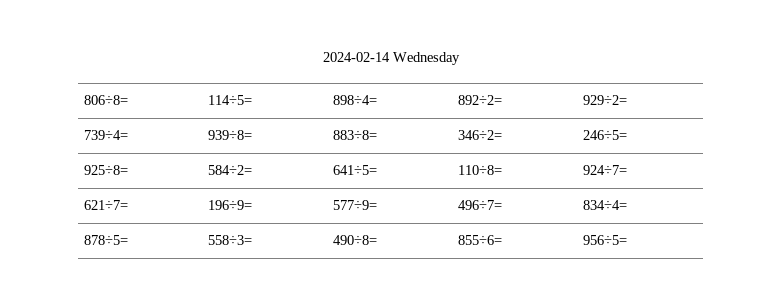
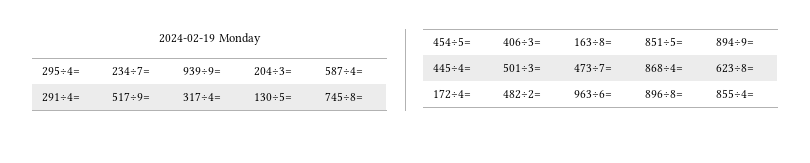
[322,52,460,65] [84,95,129,105] [208,95,253,105] [333,95,378,105] [458,95,503,105] [583,95,628,105] [84,130,129,140] [208,130,253,140] [333,130,378,140] [458,130,503,140] [583,130,628,140] [84,165,129,175] [208,165,253,175] [333,165,378,175] [458,165,503,175] [583,165,628,175] [84,200,129,210] [208,200,253,210] [333,200,378,210] [458,200,503,210] [583,200,628,210] [84,235,129,245] [208,235,253,245] [333,235,378,245] [458,235,503,245] [583,235,628,245] 2024-02-14 Wednesday // 806÷8= | 114÷5= | 898÷4= | 892÷2= | 929÷2= // 739÷4= | 939÷8= | 883÷8= | 346÷2= | 246÷5= // 925÷8= | 584÷2= | 641÷5= | 110÷8= | 924÷7= // 621÷7= | 196÷9= | 577÷9= | 496÷7= | 834÷4= // 878÷5= | 558÷3= | 490÷8= | 855÷6= | 956÷5= -> [159,33,261,45] [41,66,80,76] [111,66,150,76] [182,67,221,75] [253,67,292,76] [324,66,363,75] [41,93,80,102] [111,92,150,101] [182,92,221,101] [253,92,292,101] [324,92,363,101] [432,37,471,46] [502,38,541,46] [573,38,612,46] [644,37,683,46] [715,38,754,46] [432,63,471,72] [502,63,541,72] [573,63,612,72] [644,64,683,72] [715,64,754,73] [432,89,471,99] [502,90,541,99] [573,90,612,98] [644,90,683,98] [715,89,754,98] 2024-02-19 Monday // 295÷4= | 234÷7= | 939÷9= | 204÷3= | 587÷4= // 291÷4= | 517÷9= | 317÷4= | 130÷5= | 745÷8= // 454÷5= | 406÷3= | 163÷8= | 851÷5= | 894÷9= // 445÷4= | 501÷3= | 473÷7= | 868÷4= | 623÷8= // 172÷4= | 482÷2= | 963÷6= | 896÷8= | 855÷4=

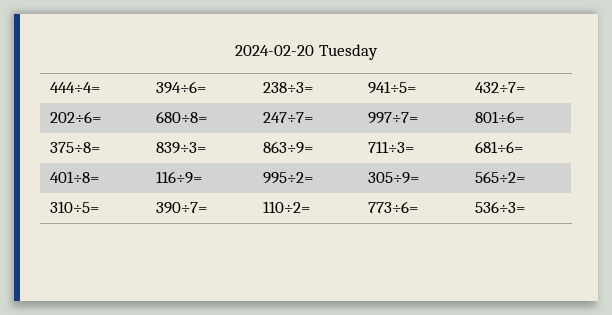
[159,33,261,45] [41,66,80,76] [111,66,150,76] [182,67,221,75] [253,67,292,76] [324,66,363,75] [41,93,80,102] [111,92,150,101] [182,92,221,101] [253,92,292,101] [324,92,363,101] [432,37,471,46] [502,38,541,46] [573,38,612,46] [644,37,683,46] [715,38,754,46] [432,63,471,72] [502,63,541,72] [573,63,612,72] [644,64,683,72] [715,64,754,73] [432,89,471,99] [502,90,541,99] [573,90,612,98] [644,90,683,98] [715,89,754,98] 2024-02-19 Monday // 295÷4= | 234÷7= | 939÷9= | 204÷3= | 587÷4= // 291÷4= | 517÷9= | 317÷4= | 130÷5= | 745÷8= // 454÷5= | 406÷3= | 163÷8= | 851÷5= | 894÷9= // 445÷4= | 501÷3= | 473÷7= | 868÷4= | 623÷8= // 172÷4= | 482÷2= | 963÷6= | 896÷8= | 855÷4= -> [235,44,378,60] [49,82,100,93] [155,81,206,94] [262,82,313,93] [367,81,416,94] [474,82,525,93] [49,111,101,123] [155,111,207,123] [262,112,313,123] [367,112,418,124] [474,111,524,123] [49,142,100,153] [155,142,206,154] [262,141,313,154] [367,141,414,153] [474,141,523,153] [49,171,99,183] [155,171,202,184] [262,172,313,184] [367,172,419,184] [474,171,525,183] [49,201,99,213] [155,202,207,214] [262,201,310,213] [367,201,418,213] [474,201,525,213] 2024-02-20 Tuesday // 444÷4= | 394÷6= | 238÷3= | 941÷5= | 432÷7= // 202÷6= | 680÷8= | 247÷7= | 997÷7= | 801÷6= // 375÷8= | 839÷3= | 863÷9= | 711÷3= | 681÷6= // 401÷8= | 116÷9= | 995÷2= | 305÷9= | 565÷2= // 310÷5= | 390÷7= | 110÷2= | 773÷6= | 536÷3=

